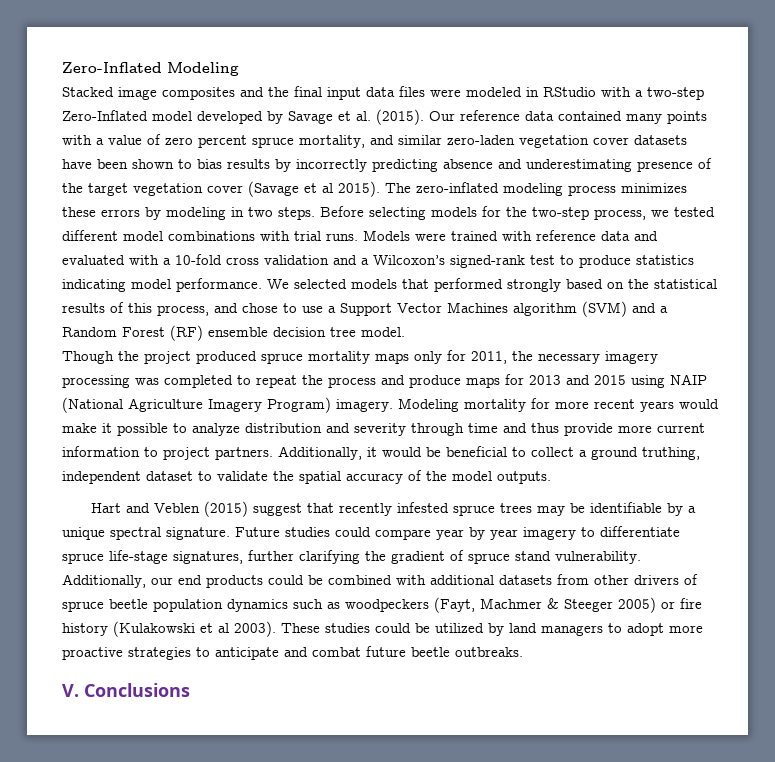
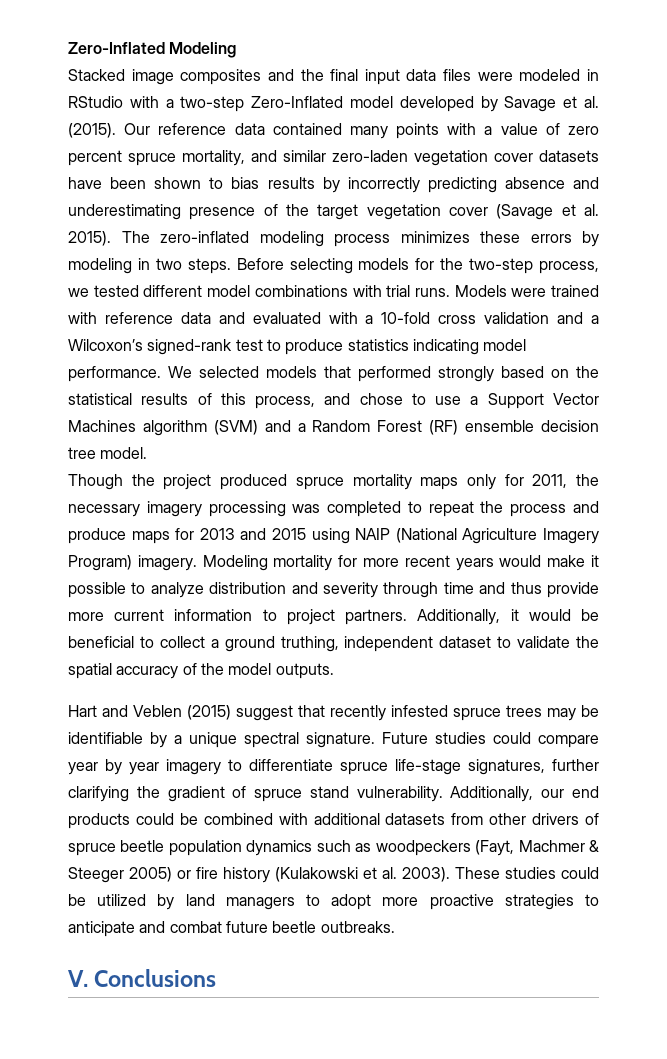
[322,183,333,193] al -> [584,204,599,216] al.
[218,623,229,633] al -> [382,867,397,879] al.

